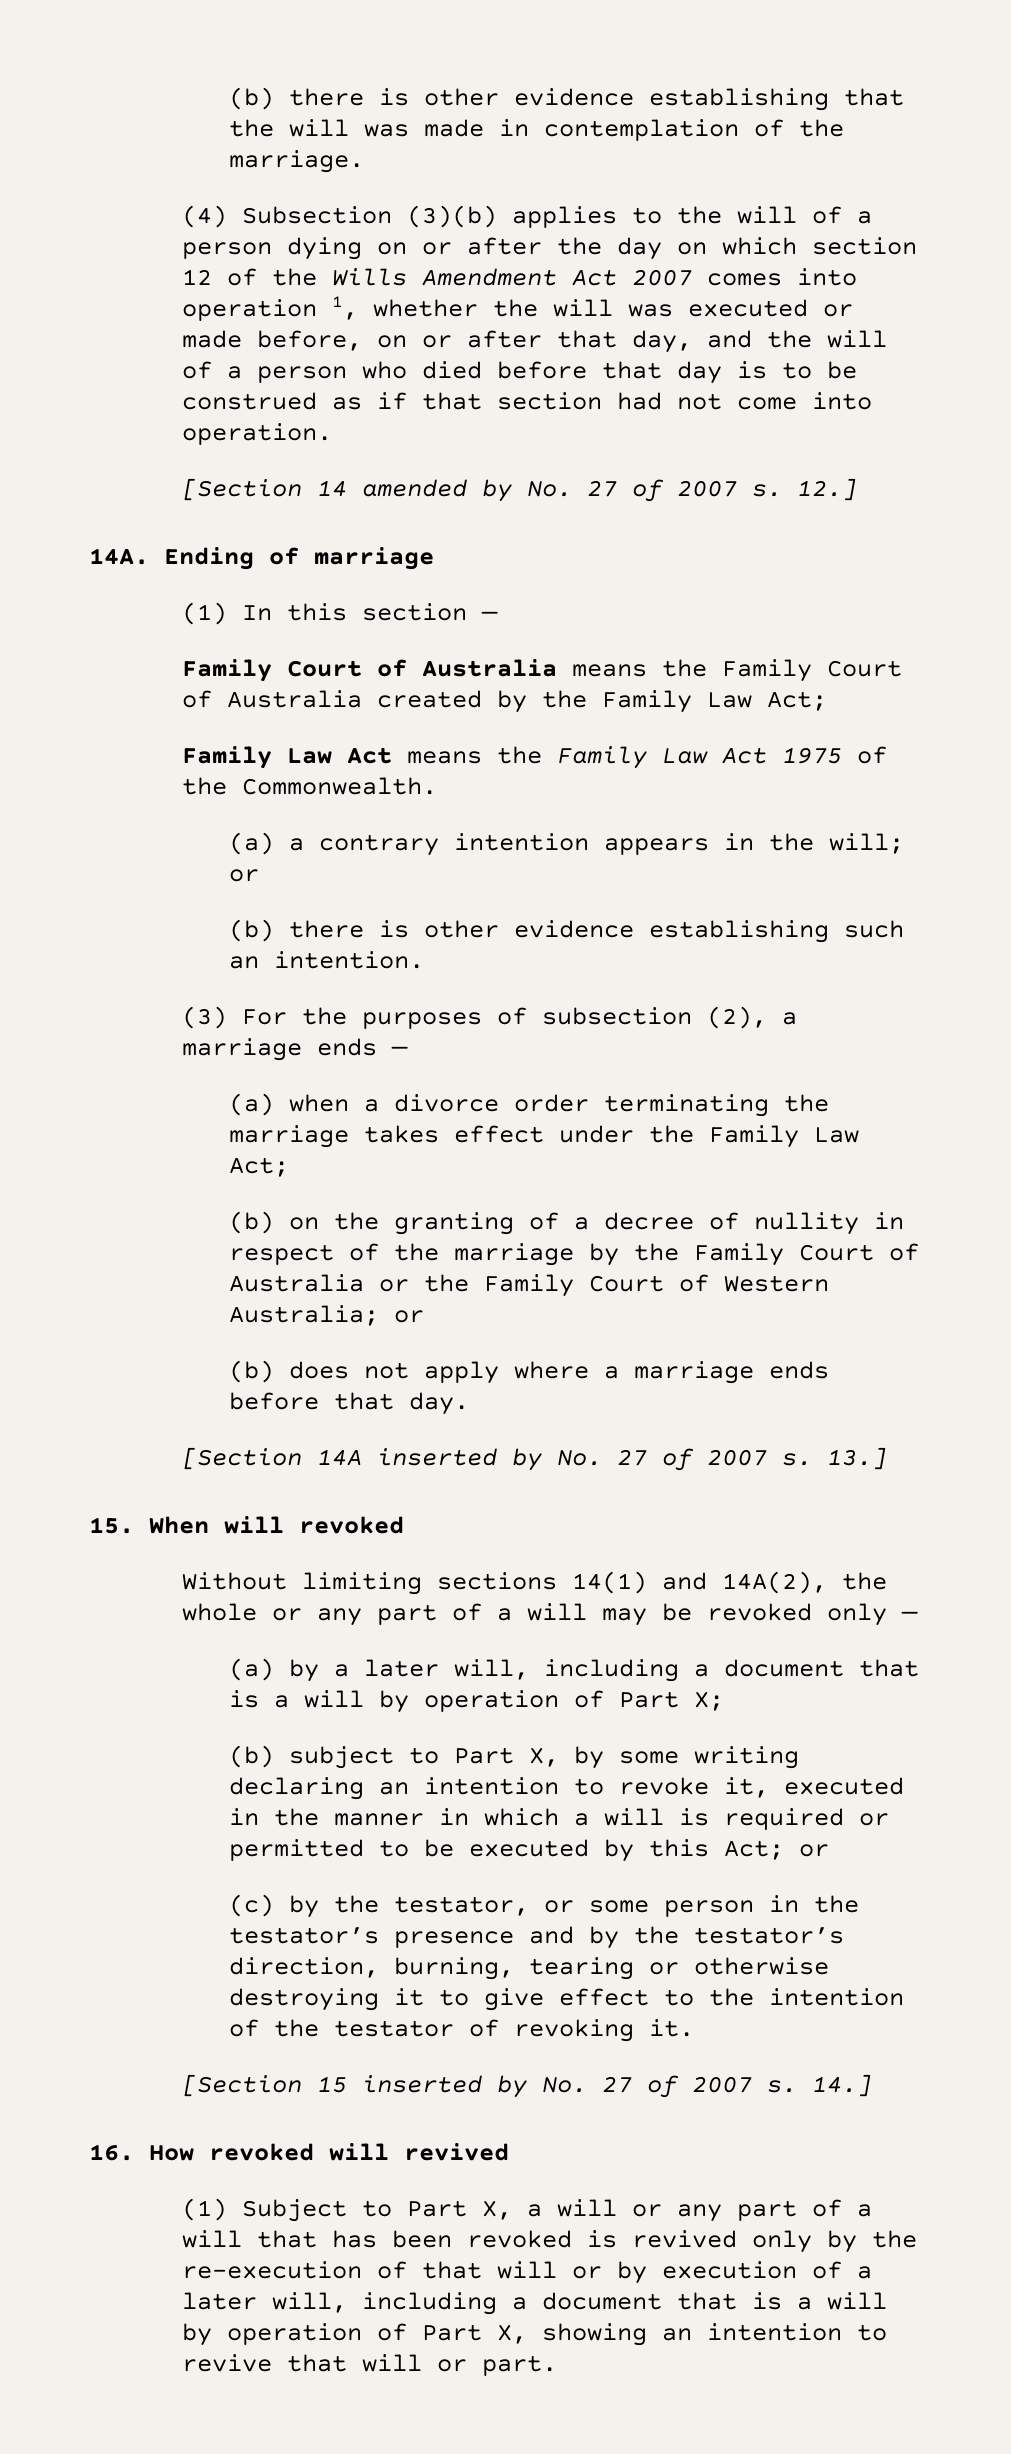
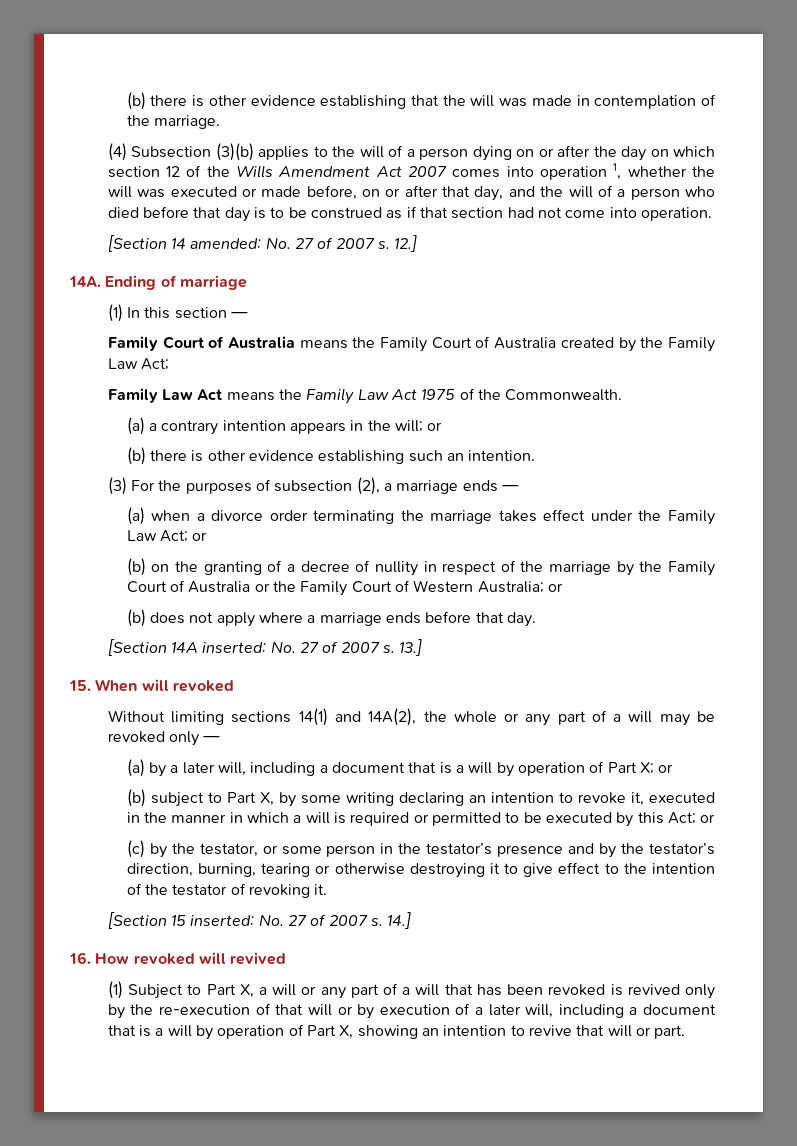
[362,479,513,502] amended by -> [190,238,262,249] amended:
(290, 1167) none -> [192,532,208,541] or
[377,1448,543,1471] inserted by -> [202,642,267,653] inserted:
(725, 1701) none -> [658,764,674,773] or
[362,2075,528,2098] inserted by -> [190,915,255,926] inserted:

